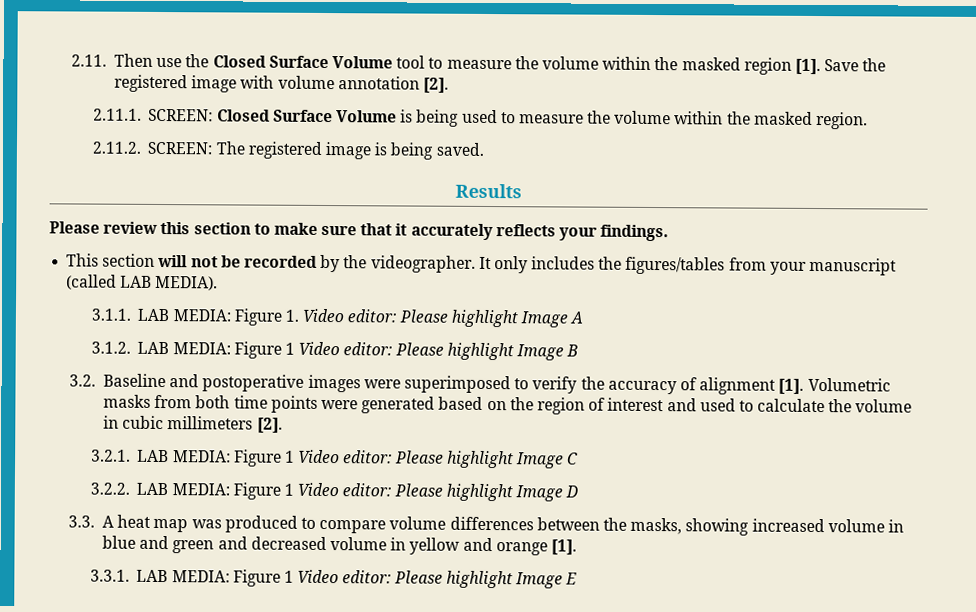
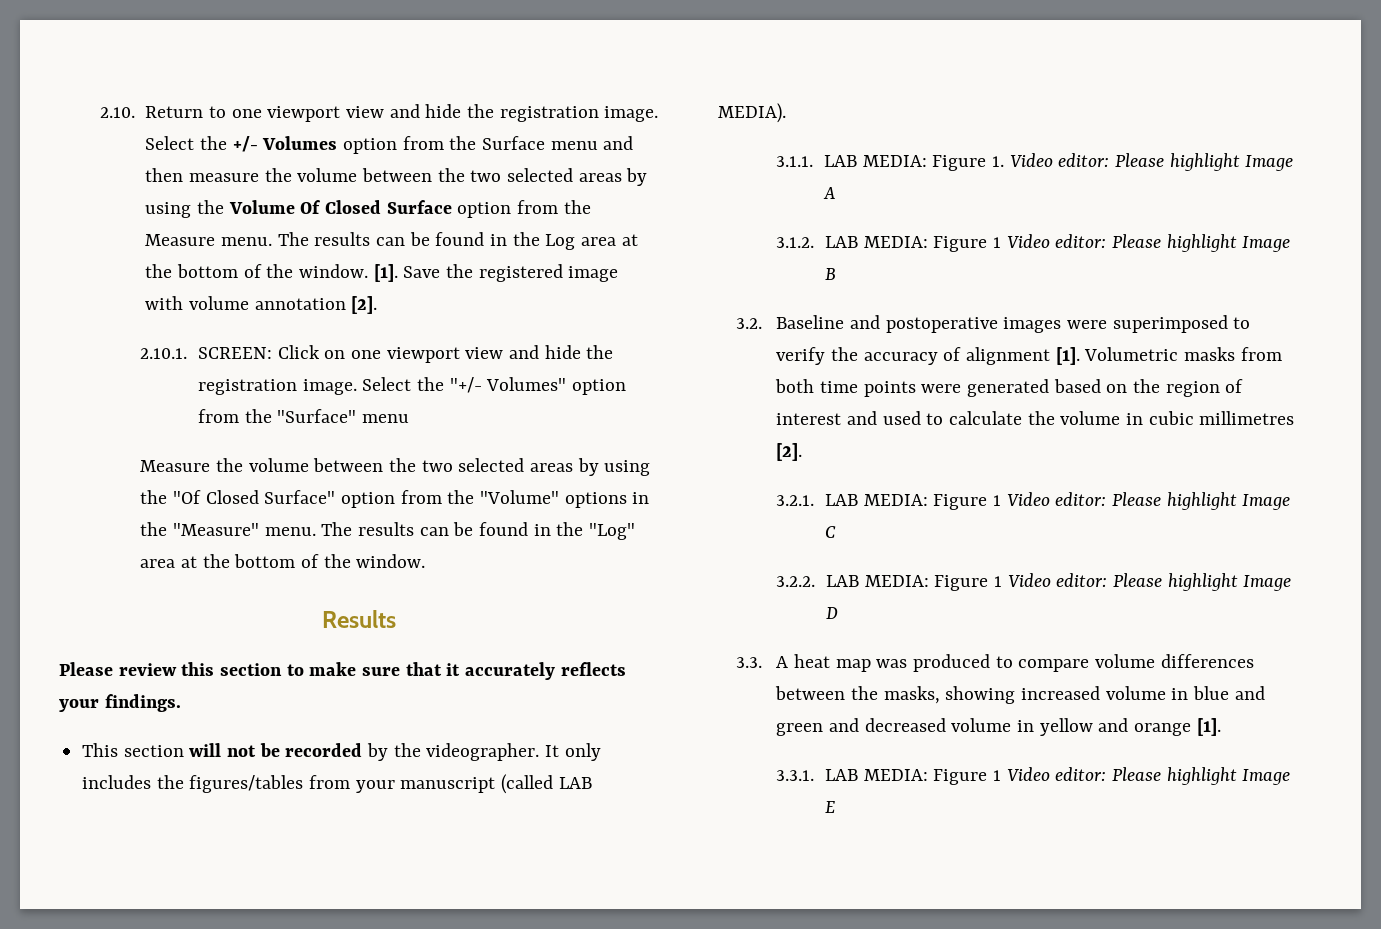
[71,53,792,75] 2.11. Then use the Closed Surface Volume tool to measure the volume within the masked region -> [99,104,659,122] [145,136,634,154] [145,168,648,186] [145,200,591,218] [145,232,638,250] [145,264,368,278] 2.10. Return to one viewport view and hide the registration image. Select the +/- Volumes option from the Surface menu and then measure the volume between the two selected areas by using the Volume Of Closed Surface option from the Measure menu. The results can be found in the Log area at the bottom of the window.
[92,108,869,130] [91,141,484,160] 2.11.1. SCREEN: Closed Surface Volume is being used to measure the volume within the masked region. // 2.11.2. SCREEN: The registered image is being saved. -> [140,345,614,363] [197,377,626,395] [197,409,409,423] [140,458,651,476] [140,490,650,508] [140,522,636,540] [140,554,426,568] 2.10.1. SCREEN: Click on one viewport view and hide the registration image. Select the "+/- Volumes" option from the "Surface" menu // Measure the volume between the two selected areas by using the "Of Closed Surface" option from the "Volume" options in the "Measure" menu. The results can be found in the "Log" area at the bottom of the window.
[167,416,254,430] millimeters -> [1199,411,1295,425] millimetres

